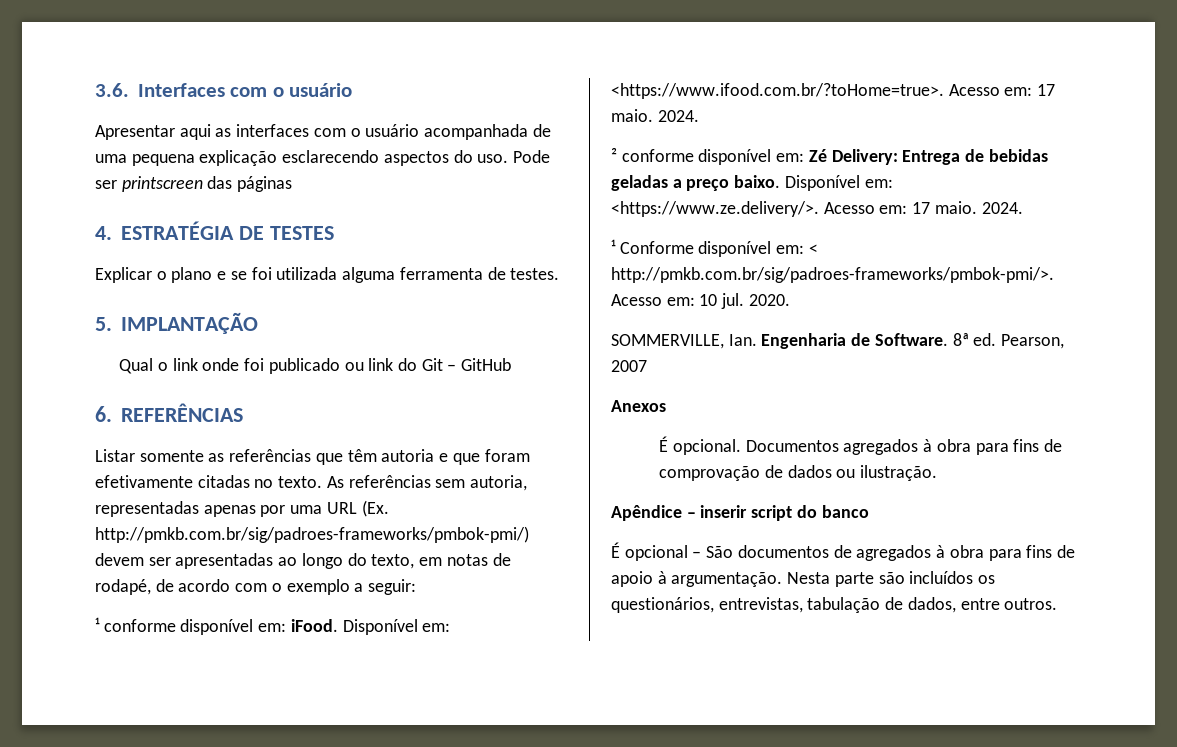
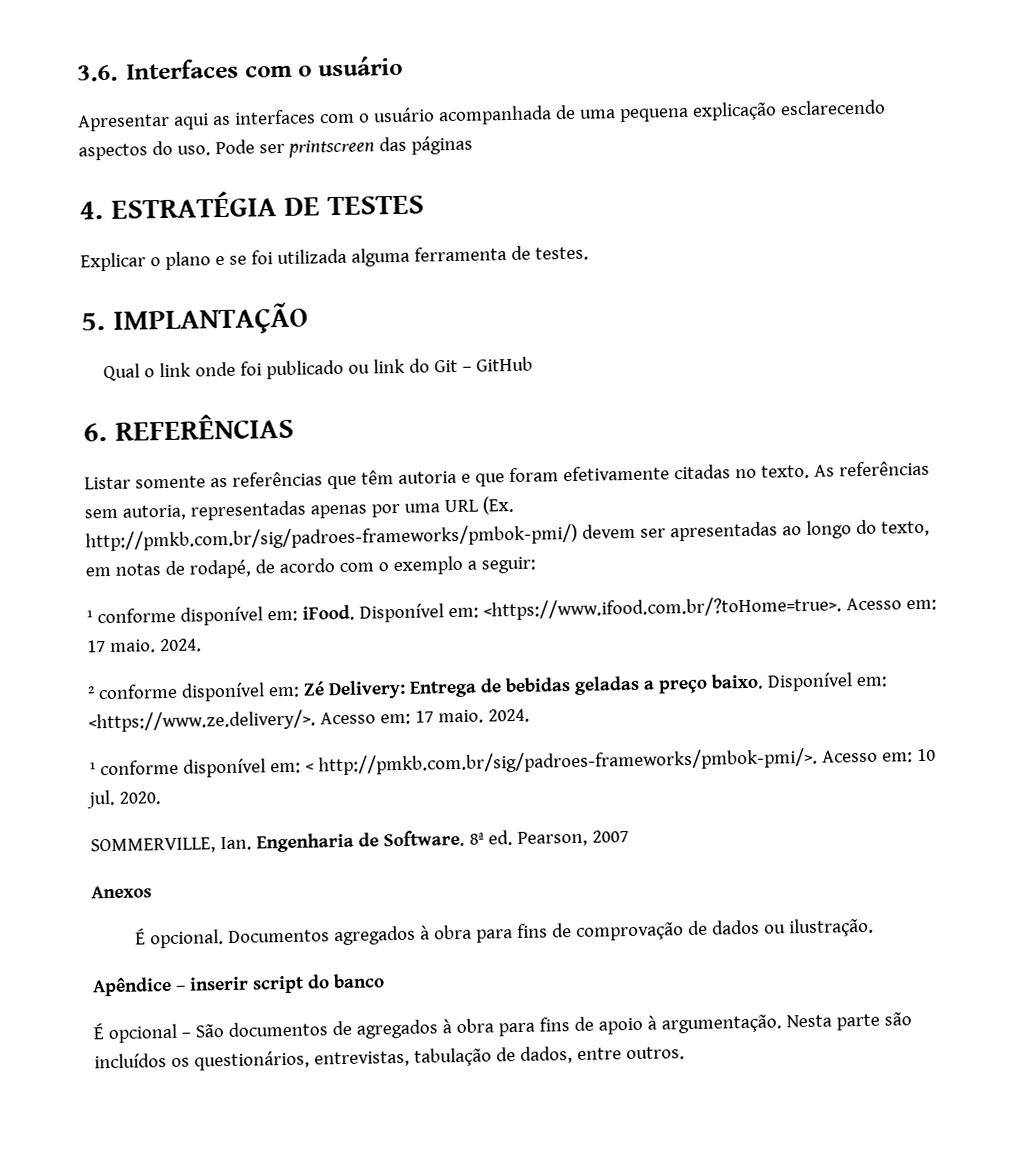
[619,241,694,254] Conforme -> [99,759,179,776] conforme

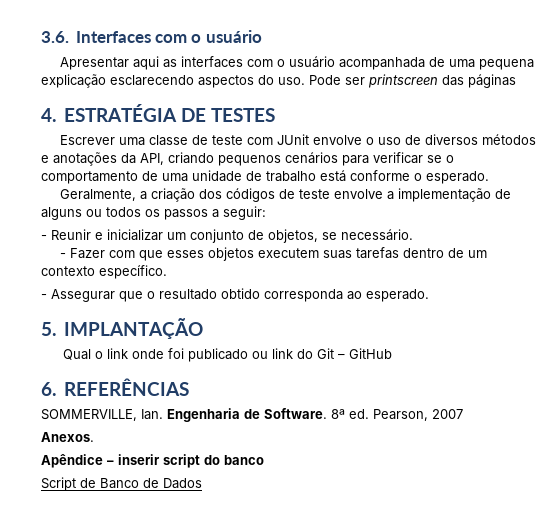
[80,245,589,272] Explicar o plano e se foi utilizada alguma ferramenta de testes. -> [59,134,536,146] [41,152,454,166] [41,170,489,184] [59,188,511,202] [41,206,266,220] [41,229,413,243] [59,247,487,261] [41,265,167,279] [41,288,429,302] Escrever uma classe de teste com JUnit envolve o uso de diversos métodos e anotações da API, criando pequenos cenários para verificar se o comportamento de uma unidade de trabalho está conforme o esperado. // Geralmente, a criação dos códigos de teste envolve a implementação de alguns ou todos os passos a seguir: // - Reunir e inicializar um conjunto de objetos, se necessário. // - Fazer com que esses objetos executem suas tarefas dentro de um contexto específico. // - Assegurar que o resultado obtido corresponda ao esperado.
[84,460,930,490] [84,495,514,521] [85,519,930,552] [85,555,536,579] [86,595,937,626] [87,638,202,653] [87,672,887,702] [88,708,530,733] [89,747,936,778] [86,789,161,809] // Listar somente as referências que têm autoria e que foram efetivamente citadas no texto. As referências sem autoria, representadas apenas por uma URL (Ex. http://pmkb.com.br/sig/padroes-frameworks/pmbok-pmi/) devem ser apresentadas ao longo do texto, em notas de rodapé, de acordo com o exemplo a seguir: // ¹ conforme disponível em: iFood. Disponível em: <https://www.ifood.com.br/?toHome=true>. Acesso em: 17 maio. 2024. // ² conforme disponível em: Zé Delivery: Entrega de bebidas geladas a preço baixo. Disponível em: <https://www.ze.delivery/>. Acesso em: 17 maio. 2024. // ¹ conforme disponível em: < http://pmkb.com.br/sig/padroes-frameworks/pmbok-pmi/>. Acesso em: 10 jul. 2020. -> (189, 387) none
[91,885,152,899] [134,917,874,949] Anexos // É opcional. Documentos agregados à obra para fins de comprovação de dados ou ilustração. -> [41,432,94,442] Anexos.
[93,1012,912,1044] [94,1046,685,1071] É opcional – São documentos de agregados à obra para fins de apoio à argumentação. Nesta parte são incluídos os questionários, entrevistas, tabulação de dados, entre outros. -> [41,477,202,491] Script de Banco de Dados

